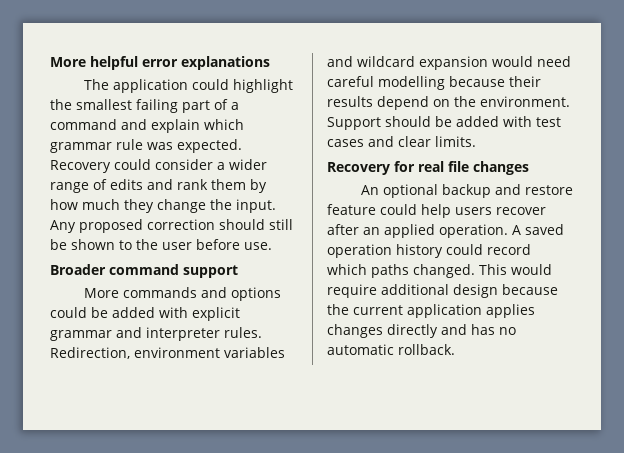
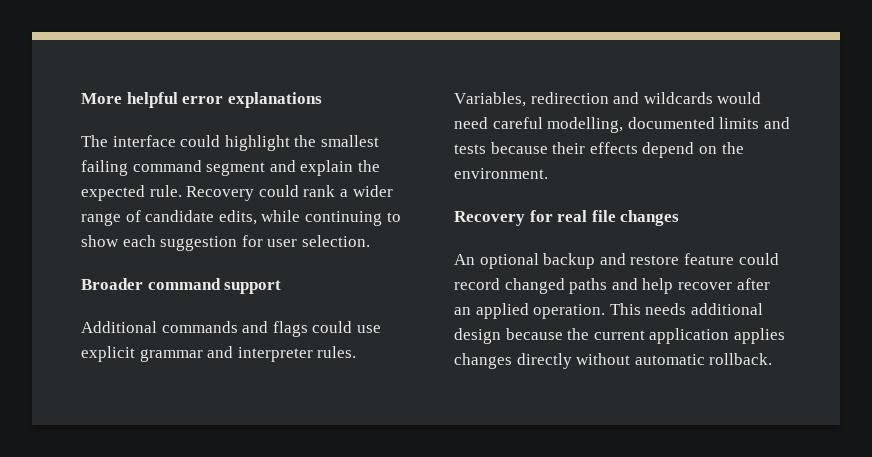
[113,79,189,93] application -> [112,135,176,147] interface
[182,99,239,113] [50,119,244,133] [50,139,242,153] part of a command and explain which grammar rule was expected. -> [132,160,380,176] [81,185,182,201] command segment and explain the expected rule.
[155,159,213,170] consider -> [303,185,336,197] rank
[110,179,267,193] [50,199,276,213] [50,219,293,233] [50,239,272,250] edits and rank them by how much they change the input. Any proposed correction should still be shown to the user before use. -> [145,210,401,226] [81,235,370,251] candidate edits, while continuing to show each suggestion for user selection.
[84,288,120,298] More -> [81,321,157,333] Additional
[231,287,282,301] [50,307,188,318] options could be added with -> [272,321,381,337] flags could use
[50,347,285,359] [327,56,571,70] [327,76,445,90] Redirection, environment variables and wildcard expansion would need careful modelling -> [454,92,762,107] [454,117,790,133] [454,144,486,154] Variables, redirection and wildcards would need careful modelling, documented limits and tests
[327,96,373,107] results -> [589,142,638,154] effects
[327,116,561,130] [327,136,476,147] Support should be added with test cases and clear limits. -> (548, 173) none
[421,204,492,218] help users -> [454,278,674,294] record changed paths and help
[512,224,564,235] [327,244,531,258] [327,264,552,278] [327,284,377,298] A saved operation history could record which paths changed. This would require -> [609,303,687,315] This needs
[441,324,516,335] and has no -> [576,353,631,365] without

